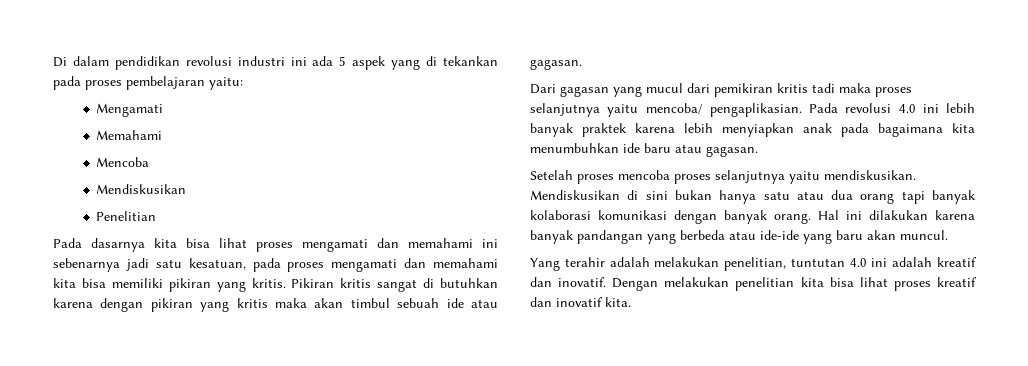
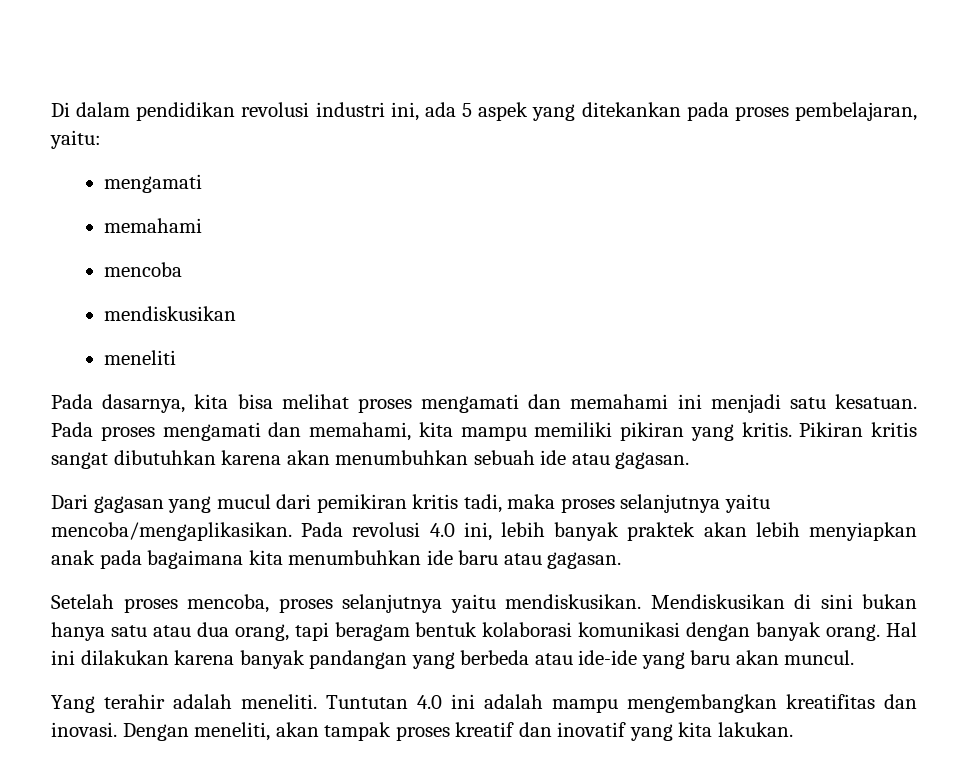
[290,57,307,66] ini -> [390,102,419,121] ini,
[426,56,499,66] [53,76,205,90] di tekankan pada proses pembelajaran -> [581,102,917,121] ditekankan pada proses pembelajaran,
[96,103,164,117] [96,130,163,140] [96,157,150,167] [96,184,187,194] [96,211,157,221] [53,238,247,252] Mengamati // Memahami // Mencoba // Mendiskusikan // Penelitian // Pada dasarnya kita bisa lihat -> [104,174,203,193] [104,218,203,233] [104,262,183,277] [104,306,237,321] [104,350,177,365] [51,394,349,413] mengamati // memahami // mencoba // mendiskusikan // meneliti // Pada dasarnya, kita bisa melihat
[53,258,498,272] [53,278,106,288] sebenarnya jadi satu kesatuan, pada proses mengamati dan memahami kita bisa -> [710,394,917,413] [51,422,527,441] menjadi satu kesatuan. Pada proses mengamati dan memahami, kita mampu
[423,278,498,288] [53,298,390,312] di butuhkan karena dengan pikiran yang kritis maka akan timbul -> [113,450,469,465] dibutuhkan karena akan menumbuhkan
[812,83,835,93] tadi -> [463,494,502,513] tadi,
[645,103,802,117] mencoba/ pengaplikasian. -> [51,522,292,541] mencoba/mengaplikasikan.
[922,104,939,113] ini -> [463,522,492,541] ini,
[635,123,675,133] karena -> [703,522,747,537] akan
[618,170,670,180] mencoba -> [187,594,269,613] mencoba,
[860,190,975,204] orang tapi banyak -> [234,622,478,641] orang, tapi beragam bentuk
[654,257,977,271] [530,277,888,291] melakukan penelitian, tuntutan 4.0 ini adalah kreatif dan inovatif. Dengan melakukan penelitian kita bisa lihat -> [241,694,917,713] [51,722,392,741] meneliti. Tuntutan 4.0 ini adalah mampu mengembangkan kreatifitas dan inovasi. Dengan meneliti, akan tampak
[605,297,631,307] kita. -> [629,722,793,741] yang kita lakukan.

